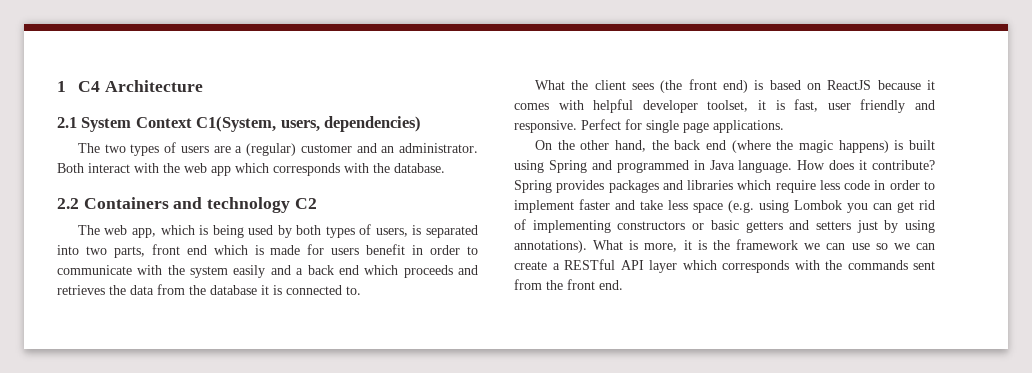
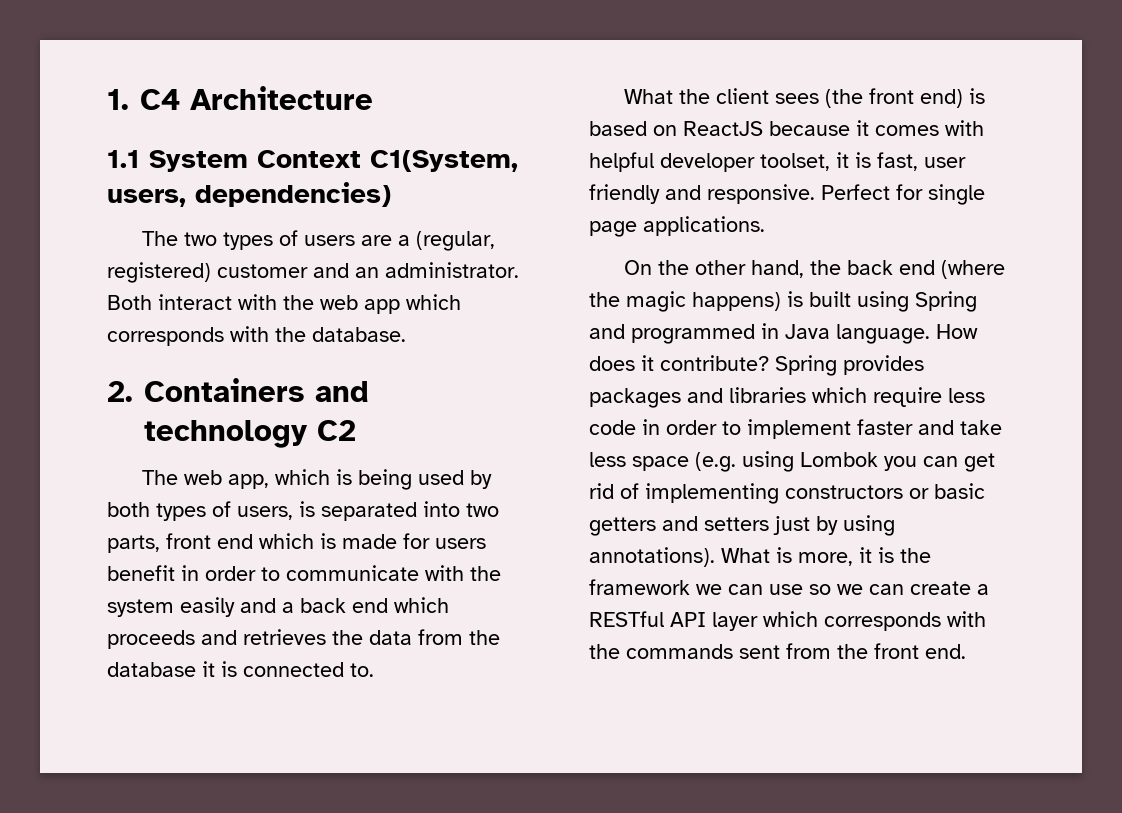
[57,81,66,92] 1 -> [107,89,129,110] 1.
[57,117,77,128] 2.1 -> [107,150,140,168] 1.1
[246,143,297,156] (regular) -> [415,231,495,251] [107,262,211,283] (regular, registered)
[57,198,79,209] 2.2 -> [107,381,133,402] 2.

